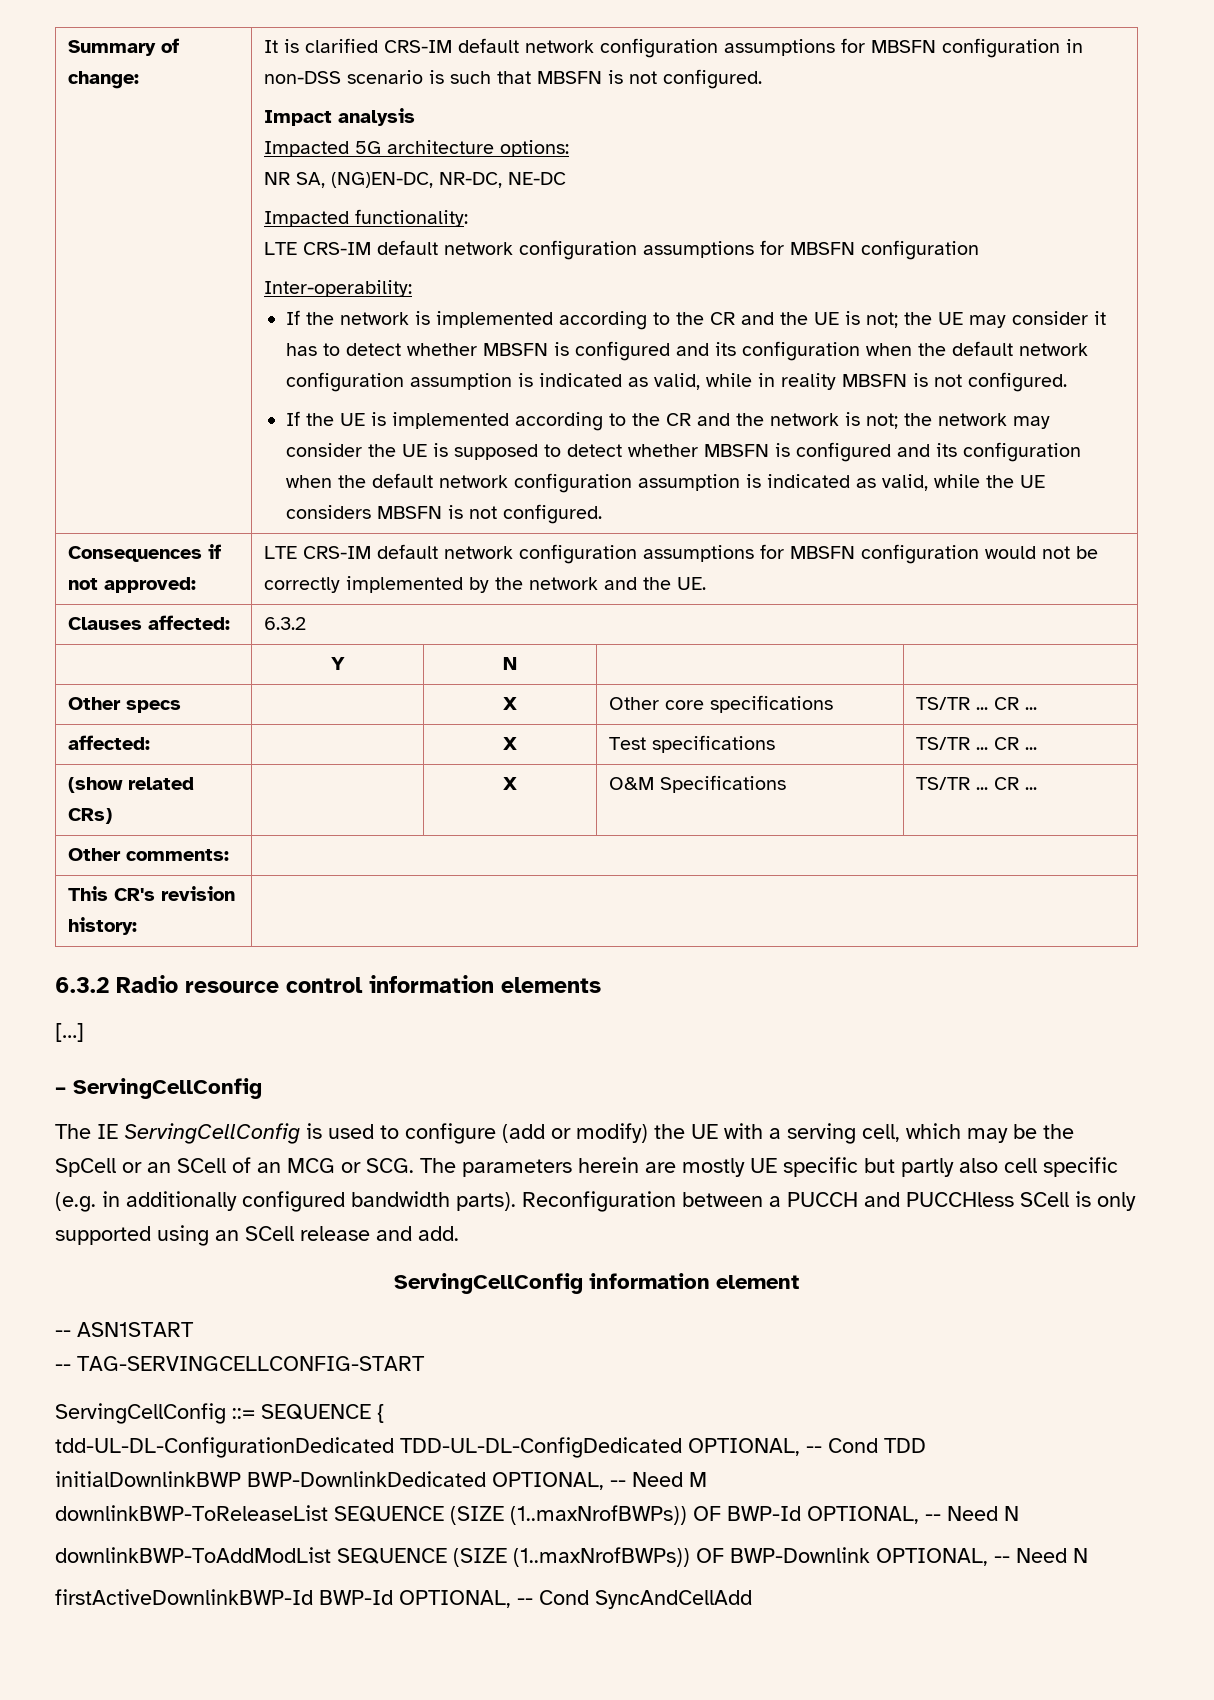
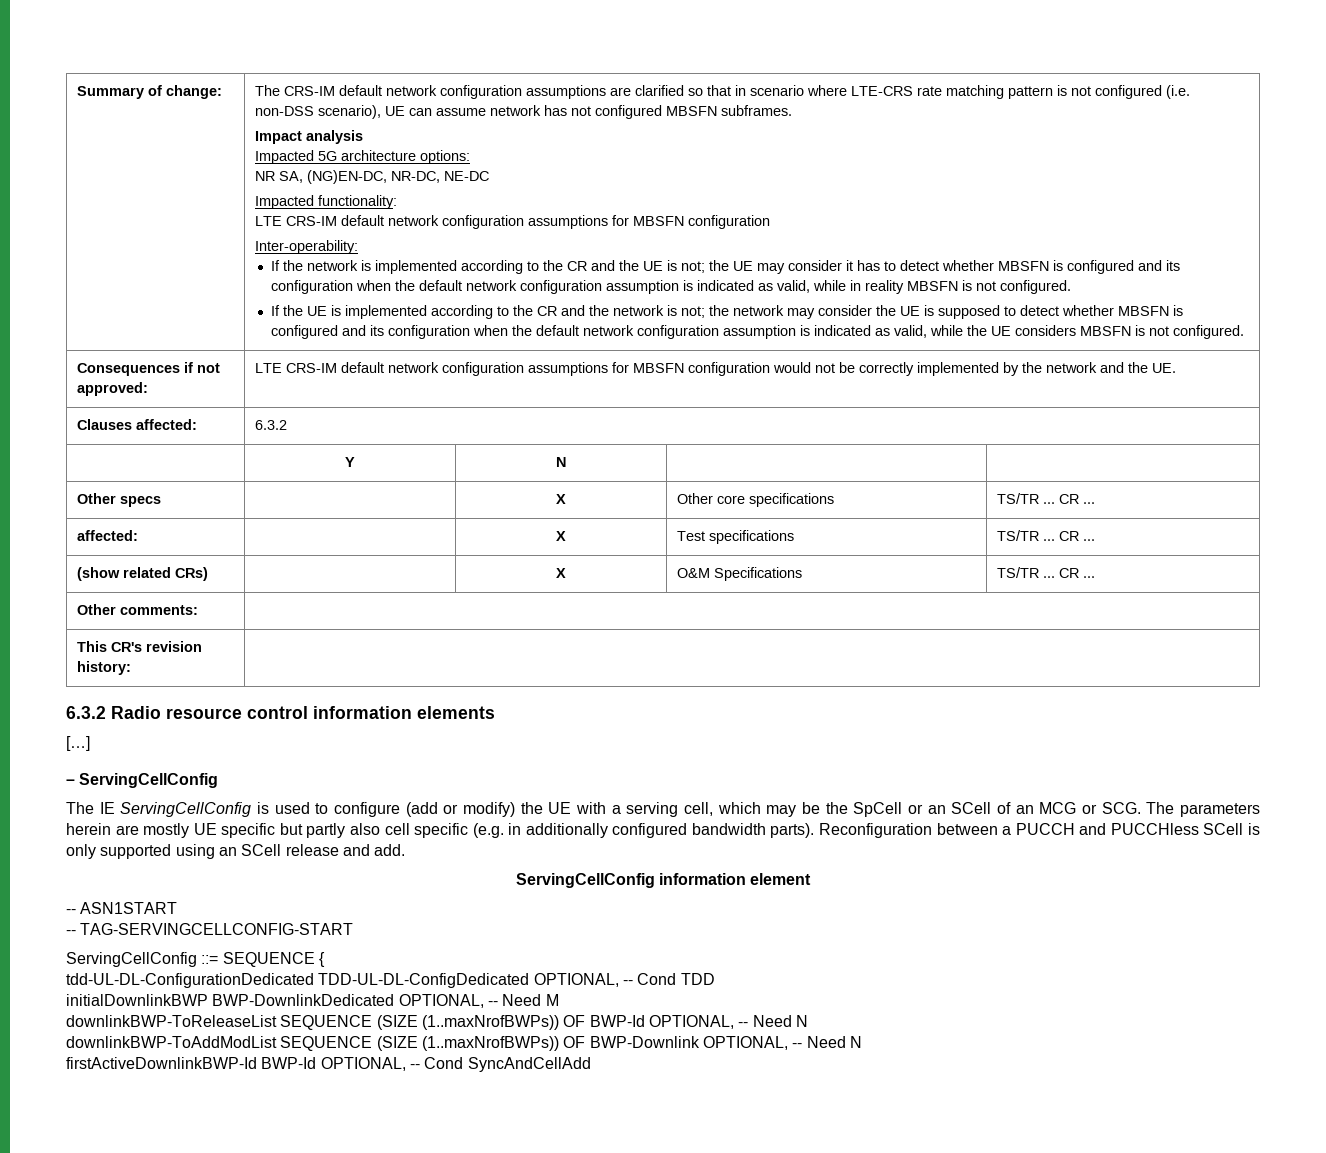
[263,38,1083,58] [263,69,762,89] It is clarified CRS-IM default network configuration assumptions for MBSFN configuration in non-DSS scenario is such that MBSFN is not configured. -> [254,85,1190,99] [254,105,792,119] The CRS-IM default network configuration assumptions are clarified so that in scenario where LTE-CRS rate matching pattern is not configured (i.e. non-DSS scenario), UE can assume network has not configured MBSFN subframes.

